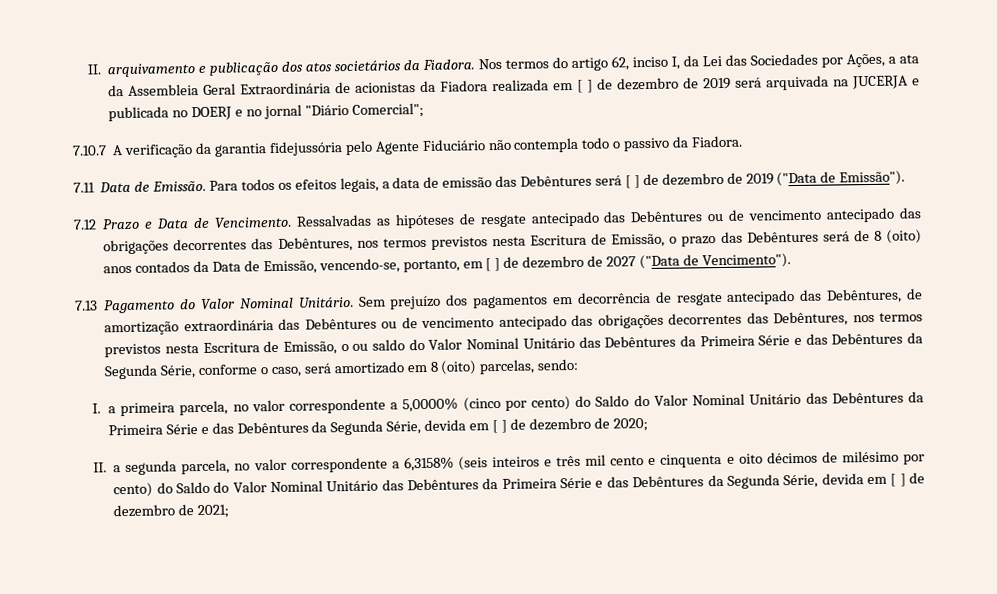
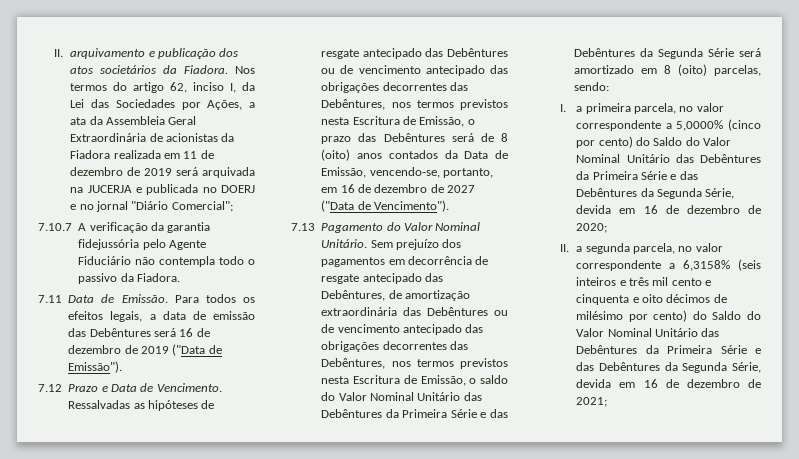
[577,79,594,93] [ ] -> [183,151,198,159] 11
[624,175,640,189] [ ] -> [179,328,194,337] 16
[485,257,501,272] [ ] -> [340,184,355,193] 16
[352,343,369,351] ou -> (477, 381) none
[160,364,302,379] Série, conforme o caso, -> [708,48,735,57] Série
[492,419,507,434] [ ] -> [643,205,658,214] 16
[890,473,906,487] [ ] -> [643,379,658,388] 16

